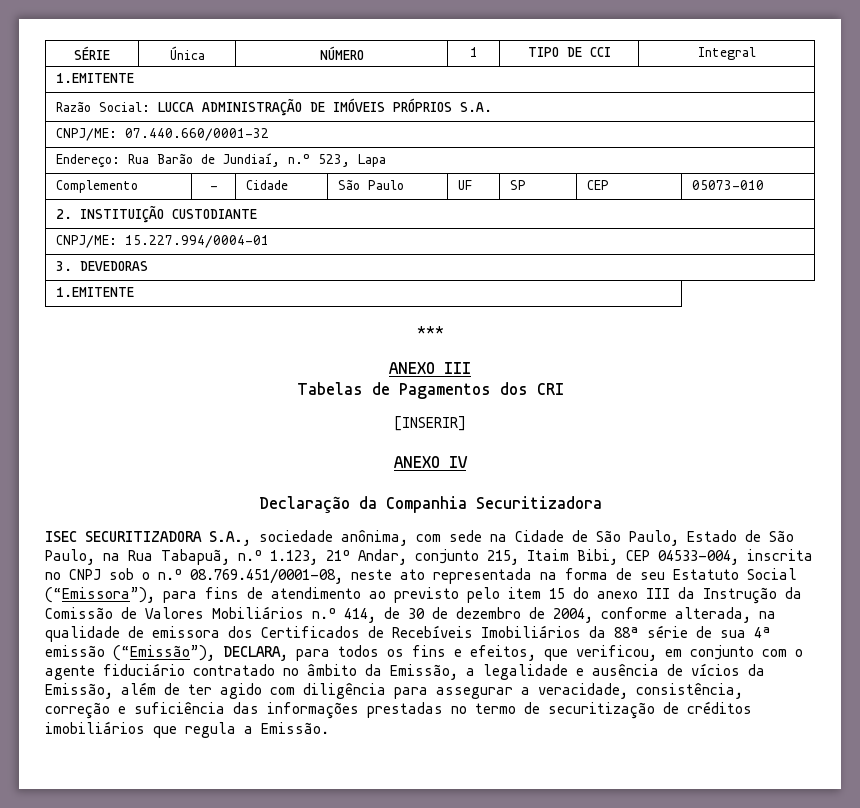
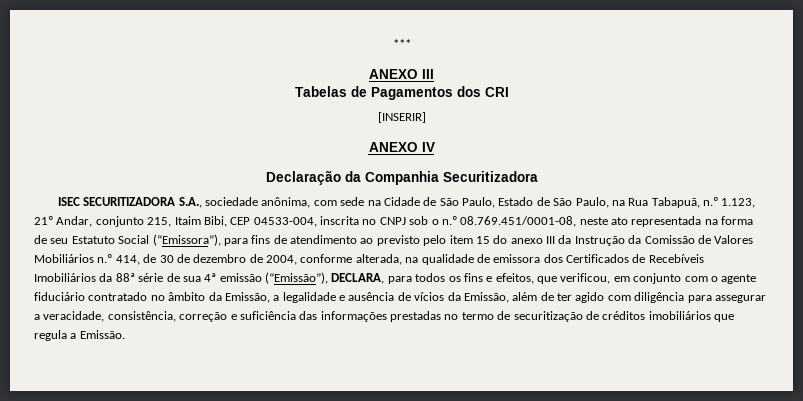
[74,46,110,60] [169,46,205,60] [319,46,364,60] [469,47,478,57] [527,47,611,57] [697,47,756,60] [56,73,135,83] [56,98,493,116] [56,128,270,141] [56,153,387,168] [56,180,139,193] [209,186,218,190] [246,180,289,190] [338,179,405,190] [458,180,473,190] [510,180,527,190] [587,180,610,190] [692,180,765,190] [56,205,258,223] [56,235,270,248] [56,261,149,271] [56,287,135,297] SÉRIE | Única | NÚMERO | 1 | TIPO DE CCI | Integral // 1.EMITENTE // Razão Social: LUCCA ADMINISTRAÇÃO DE IMÓVEIS PRÓPRIOS S.A. // CNPJ/ME: 07.440.660/0001-32 // Endereço: Rua Barão de Jundiaí, n.º 523, Lapa // Complemento | - | Cidade | São Paulo | UF | SP | CEP | 05073-010 // 2. INSTITUIÇÃO CUSTODIANTE // CNPJ/ME: 15.227.994/0004-01 // 3. DEVEDORAS // 1.EMITENTE // -> (392, 43) none

